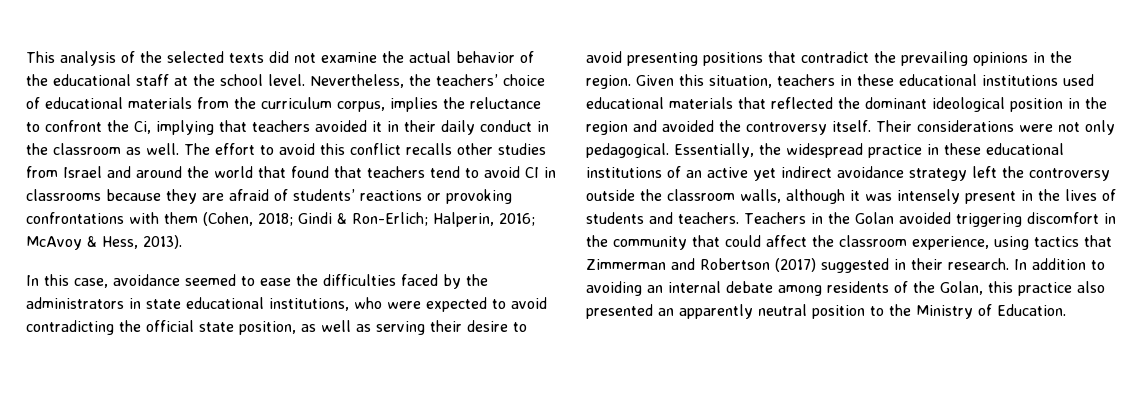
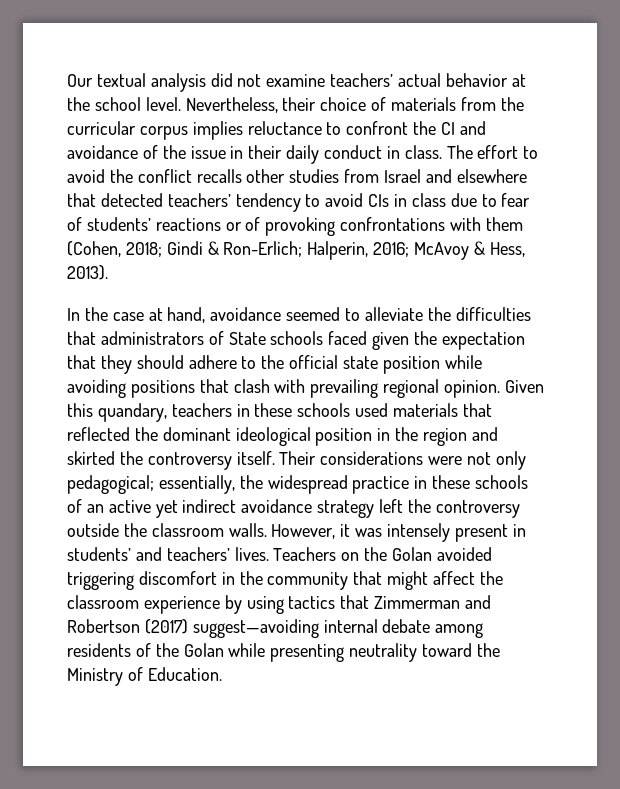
[26,51,264,66] This analysis of the selected texts -> [67,73,206,92] Our textual analysis
[382,51,404,63] the -> [330,73,394,87] teachers’
[520,51,534,63] [26,74,169,86] of the educational staff -> (508, 80) none
[409,74,498,86] the teachers’ -> [282,97,317,111] their
[45,97,123,109] educational -> (387, 104) none
[261,97,541,112] [26,120,382,135] curriculum corpus, implies the reluctance to confront the Ci, implying that teachers avoided it -> [67,121,486,140] [67,145,226,159] curricular corpus implies reluctance to confront the CI and avoidance of the issue
[26,143,179,155] the classroom as well. -> [404,145,442,159] class.
[320,143,345,155] this -> [109,169,133,183] the
[136,166,556,178] [26,189,269,204] around the world that found that teachers tend to avoid CI in classrooms because they are afraid -> [456,169,527,183] [67,193,531,212] elsewhere that detected teachers’ tendency to avoid CIs in class due to fear
(441, 197) none -> [245,217,261,231] of
[44,274,108,288] this case, -> [84,307,206,323] the case at hand,
[260,278,291,286] ease -> [364,307,423,321] alleviate
[401,274,488,289] [26,297,547,312] [26,320,527,335] [586,51,1072,66] [586,75,631,89] faced by the administrators in state educational institutions, who were expected to avoid contradicting the official state position, as well as serving their desire to avoid presenting positions that contradict the prevailing opinions in the region. -> [67,331,525,350] [67,355,482,374] [67,379,501,398] that administrators of State schools faced given the expectation that they should adhere to the official state position while avoiding positions that clash with prevailing regional opinion.
[709,75,772,88] situation, -> [97,403,167,422] quandary,
[899,74,1094,86] [586,97,664,109] educational institutions used educational -> [297,403,389,417] schools used
[662,120,714,132] avoided -> [67,451,115,465] skirted
[586,143,754,158] pedagogical. Essentially, -> [67,475,235,494] pedagogical; essentially,
[986,143,1064,155] [586,167,662,178] educational institutions -> [475,475,529,489] schools
[740,189,845,204] walls, although -> [228,523,336,539] walls. However,
[1038,189,1116,201] [586,212,823,224] the lives of students and teachers. Teachers in -> [67,547,360,561] students’ and teachers’ lives. Teachers on
[725,235,761,247] could -> [387,571,429,590] might
[912,236,989,250] experience, -> [143,595,242,614] experience by
[821,258,1105,273] [586,281,663,296] suggested in their research. In addition to avoiding an -> [192,619,319,638] suggest—avoiding
[940,281,1105,296] [586,304,884,319] Golan, this practice also presented an apparently neutral position to -> [183,643,473,662] Golan while presenting neutrality toward

